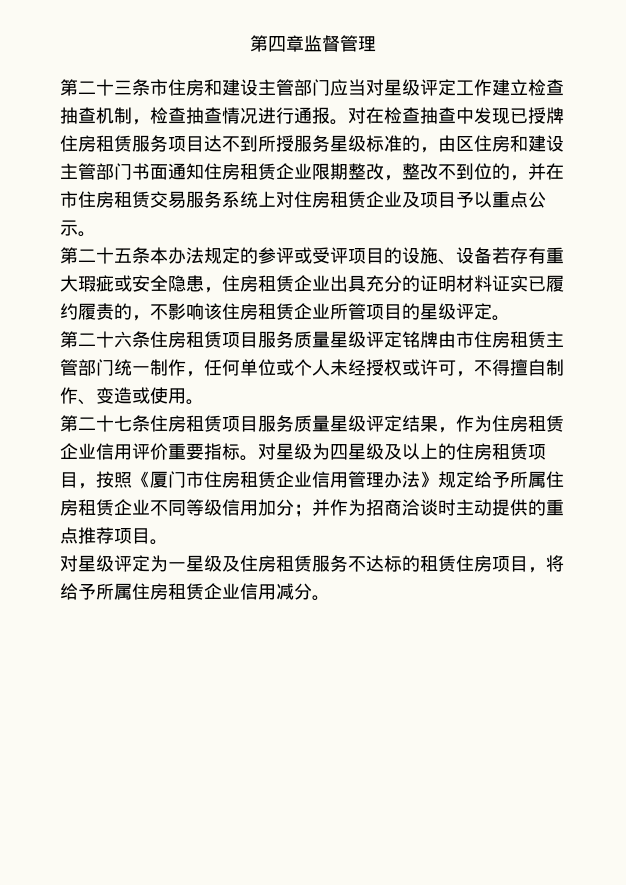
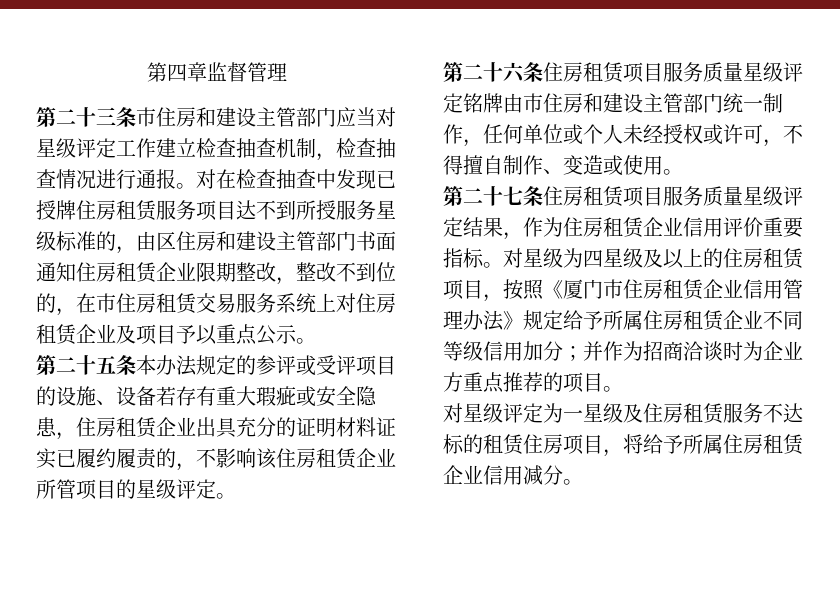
[528,163,546,180] 并 -> (76, 312) none
[510,331,546,348] 租赁 -> [583,93,643,113] 和建设
[456,499,546,516] 主动提供的 -> [743,341,803,361] [443,372,463,392] 为企业方
(114, 535) none -> [543,372,563,392] 的

